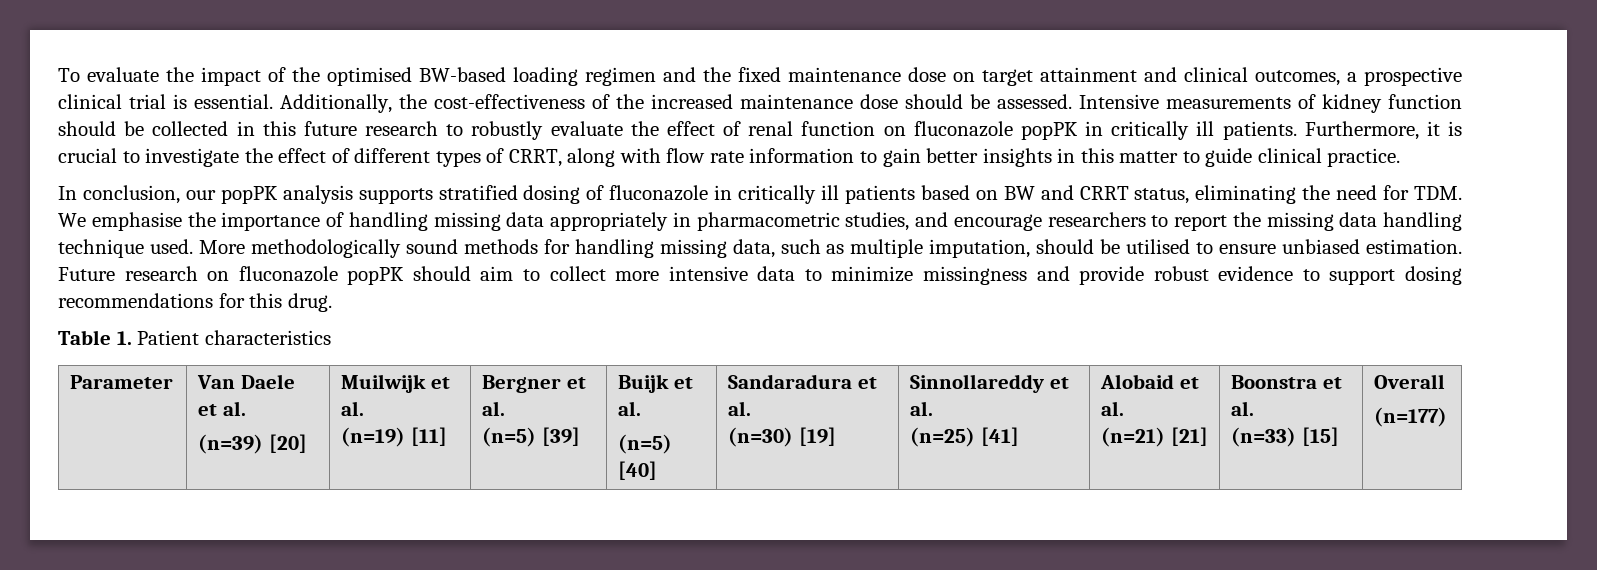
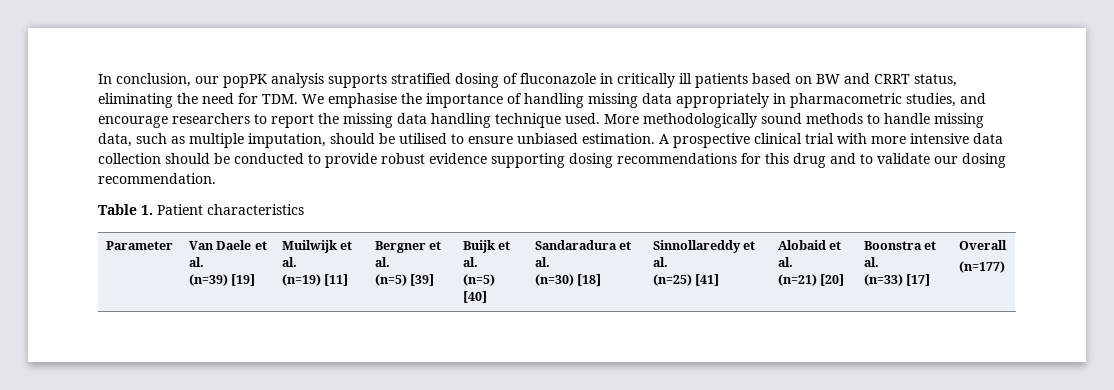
[58,67,1462,86] [58,94,1462,113] [58,121,1463,140] [58,148,1401,167] To evaluate the impact of the optimised BW-based loading regimen and the fixed maintenance dose on target attainment and clinical outcomes, a prospective clinical trial is essential. Additionally, the cost-effectiveness of the increased maintenance dose should be assessed. Intensive measurements of kidney function should be collected in this future research to robustly evaluate the effect of renal function on fluconazole popPK in critically ill patients. Furthermore, it is crucial to investigate the effect of different types of CRRT, along with flow rate information to gain better insights in this matter to guide clinical practice. // -> (98, 79) none
[543,239,654,258] for handling -> [867,113,930,124] to handle
[58,266,1070,285] Future research on fluconazole popPK should aim to collect more intensive data to minimize missingness and -> [659,133,1003,148] [98,153,321,164] A prospective clinical trial with more intensive data collection should be conducted to
[1302,269,1396,285] to support -> [491,153,565,168] supporting
[287,293,332,312] drug. -> [793,153,1006,168] [98,173,216,184] drug and to validate our dosing recommendation.
[268,434,307,453] [20] -> [231,274,256,286] [19]
[798,427,836,446] [19] -> [577,274,602,286] [18]
[1170,427,1208,446] [21] -> [820,274,845,286] [20]
[1301,427,1339,446] [15] -> [906,274,931,286] [17]

